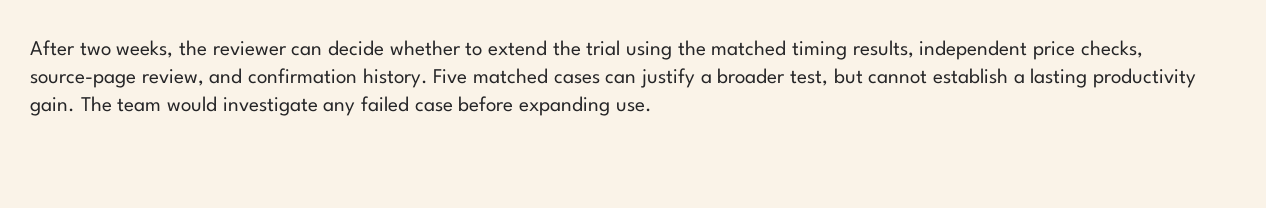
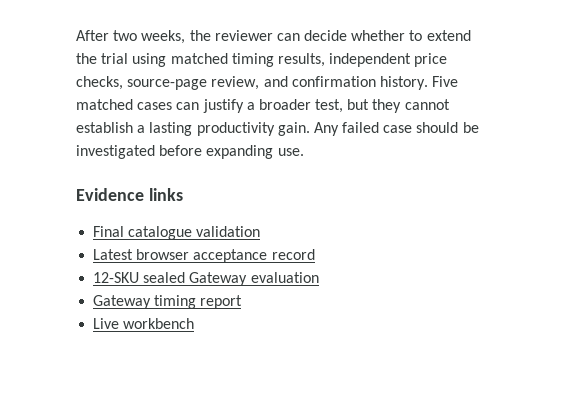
[677,40,706,56] the -> (167, 60) none
(863, 76) none -> [372,99,402,113] they
[80,96,652,116] The team would investigate any failed case before expanding use. -> [313,122,479,136] [76,145,304,159] [76,188,183,201] [93,226,261,240] [93,249,315,263] [93,272,319,286] [93,295,243,309] [93,318,195,329] Any failed case should be investigated before expanding use. // Evidence links // Final catalogue validation // Latest browser acceptance record // 12-SKU sealed Gateway evaluation // Gateway timing report // Live workbench

